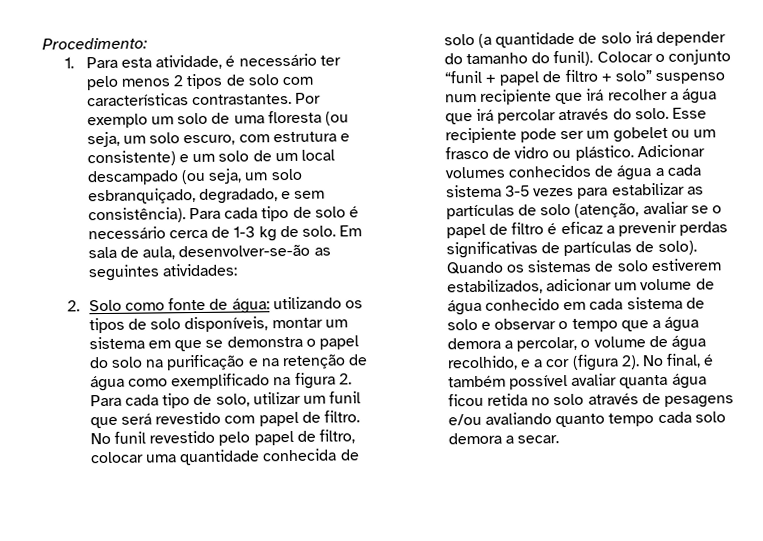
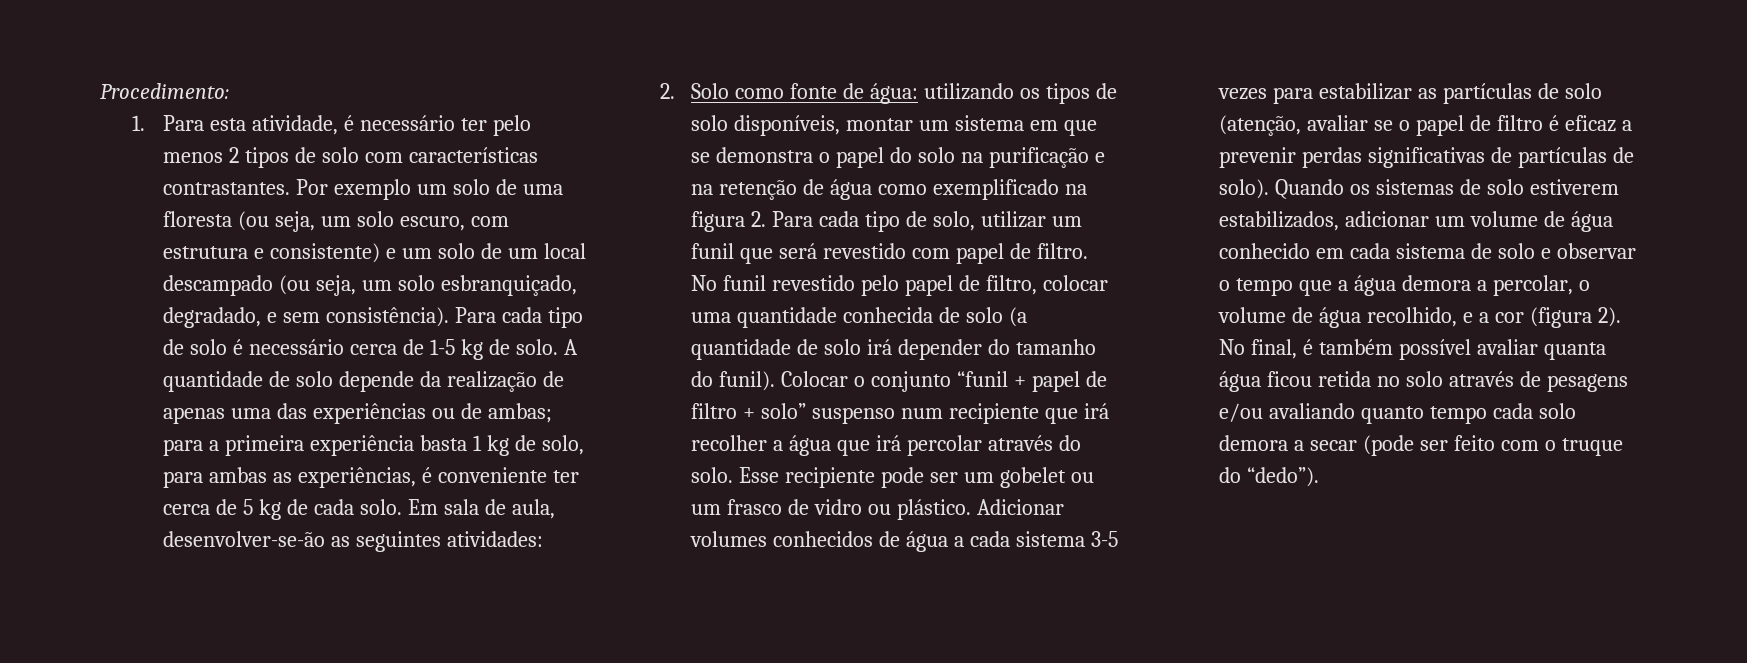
[233,226,256,238] 1-3 -> [430,339,456,355] 1-5
(337, 231) none -> [563,339,578,355] [163,371,565,392] [163,403,553,424] [163,435,584,456] [163,467,580,488] [163,499,403,520] A quantidade de solo depende da realização de apenas uma das experiências ou de ambas; para a primeira experiência basta 1 kg de solo, para ambas as experiências, é conveniente ter cerca de 5 kg de cada solo.
[517,435,560,444] secar. -> [1310,435,1623,456] [1219,467,1320,487] secar (pode ser feito com o truque do “dedo”).

